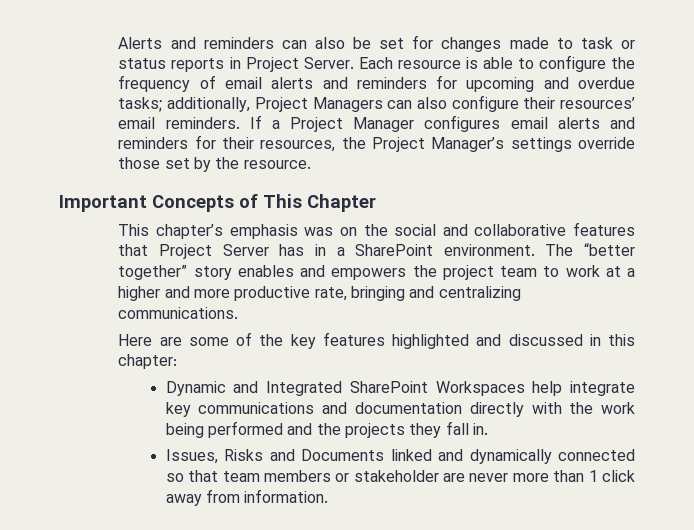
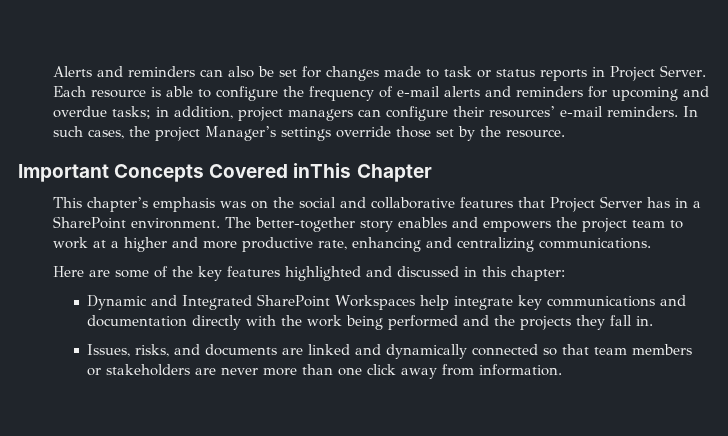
[224,77,262,89] email -> [397,86,441,97] e-mail
[167,95,635,112] [118,115,636,132] [118,135,426,152] additionally, Project Managers can also configure their resources’ email reminders. If a Project Manager configures email alerts and reminders for their resources, the Project -> [156,106,699,121] [53,126,201,141] in addition, project managers can configure their resources’ e-mail reminders. In such cases, the project
[239,194,302,208] of This -> [209,163,352,178] Covered inThis
[584,243,635,256] [118,265,188,280] “better together” -> [255,217,356,232] better-together
[351,286,406,301] bringing -> [352,237,422,252] enhancing
[224,449,385,461] Risks and Documents -> [135,344,304,357] risks, and documents are
[353,470,439,482] stakeholder -> [106,364,191,376] stakeholders
[588,470,598,482] 1 -> [338,367,363,376] one

